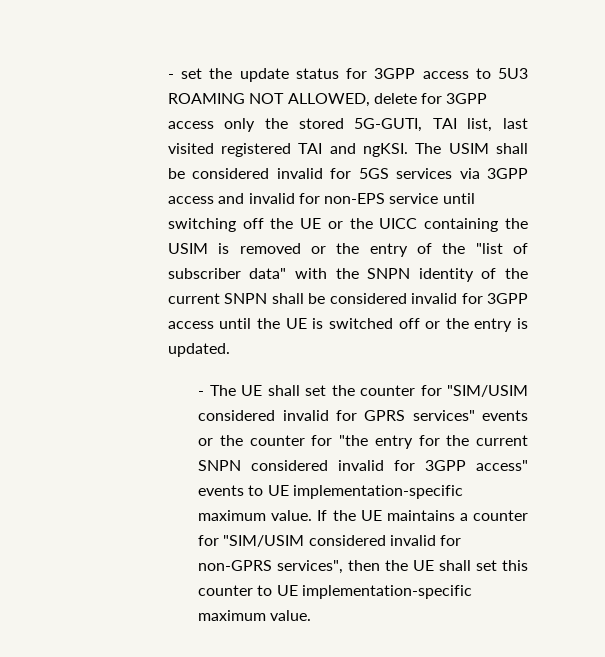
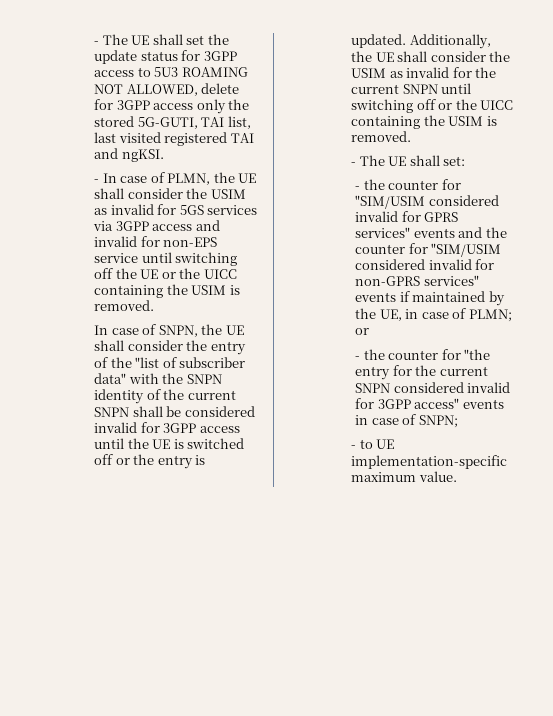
[167,74,174,79] - -> [94,34,183,45] - The UE shall
[415,143,528,154] [167,168,270,179] The USIM shall be considered -> [94,172,257,185] [94,188,246,199] [94,208,108,215] // - In case of PLMN, the UE shall consider the USIM as
[239,243,326,254] removed or -> [94,300,155,311] [94,324,244,337] [94,340,183,351] removed. // In case of SNPN, the UE shall consider
[198,385,327,396] // - The UE shall set -> [409,34,491,49] [351,51,511,62] [351,67,497,78] [351,83,472,94] [351,99,514,113] [351,115,497,129] [351,131,412,142] [351,155,466,166] [355,186,361,190] Additionally, the UE shall consider the USIM as invalid for the current SNPN until switching off or the UICC containing the USIM is removed. // - The UE shall set: // -
[198,438,214,446] or -> [458,227,507,238] [355,243,502,257] [355,259,495,270] [355,275,479,286] [355,291,505,306] [355,308,512,322] [355,328,370,335] [355,356,361,360] and the counter for "SIM/USIM considered invalid for non-GPRS services" events if maintained by the UE, in case of PLMN; or // -
[248,485,464,499] [198,510,528,521] [198,535,462,547] [198,560,528,574] [198,585,473,599] [198,610,312,621] to UE implementation-specific maximum value. If the UE maintains a counter for "SIM/USIM considered invalid for non-GPRS services", then the UE shall set this counter to UE implementation-specific maximum value. -> [355,414,458,428] [351,439,395,449] [351,455,508,469] [351,471,457,482] in case of SNPN; // - to UE implementation-specific maximum value.

